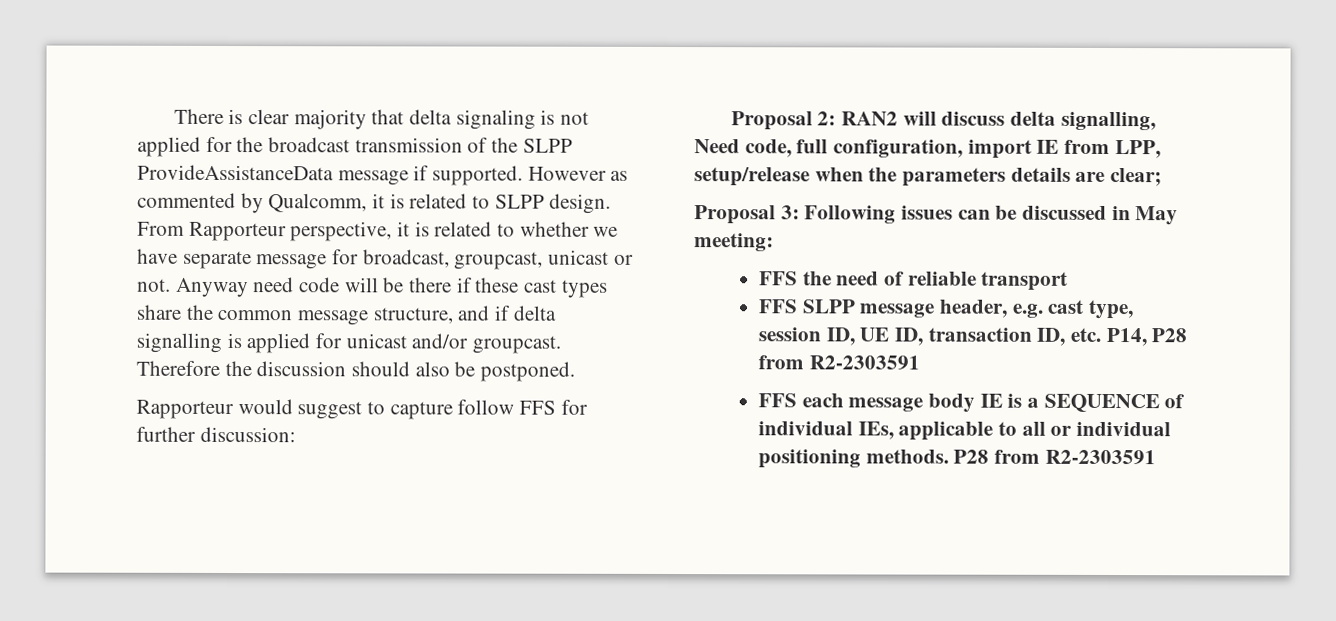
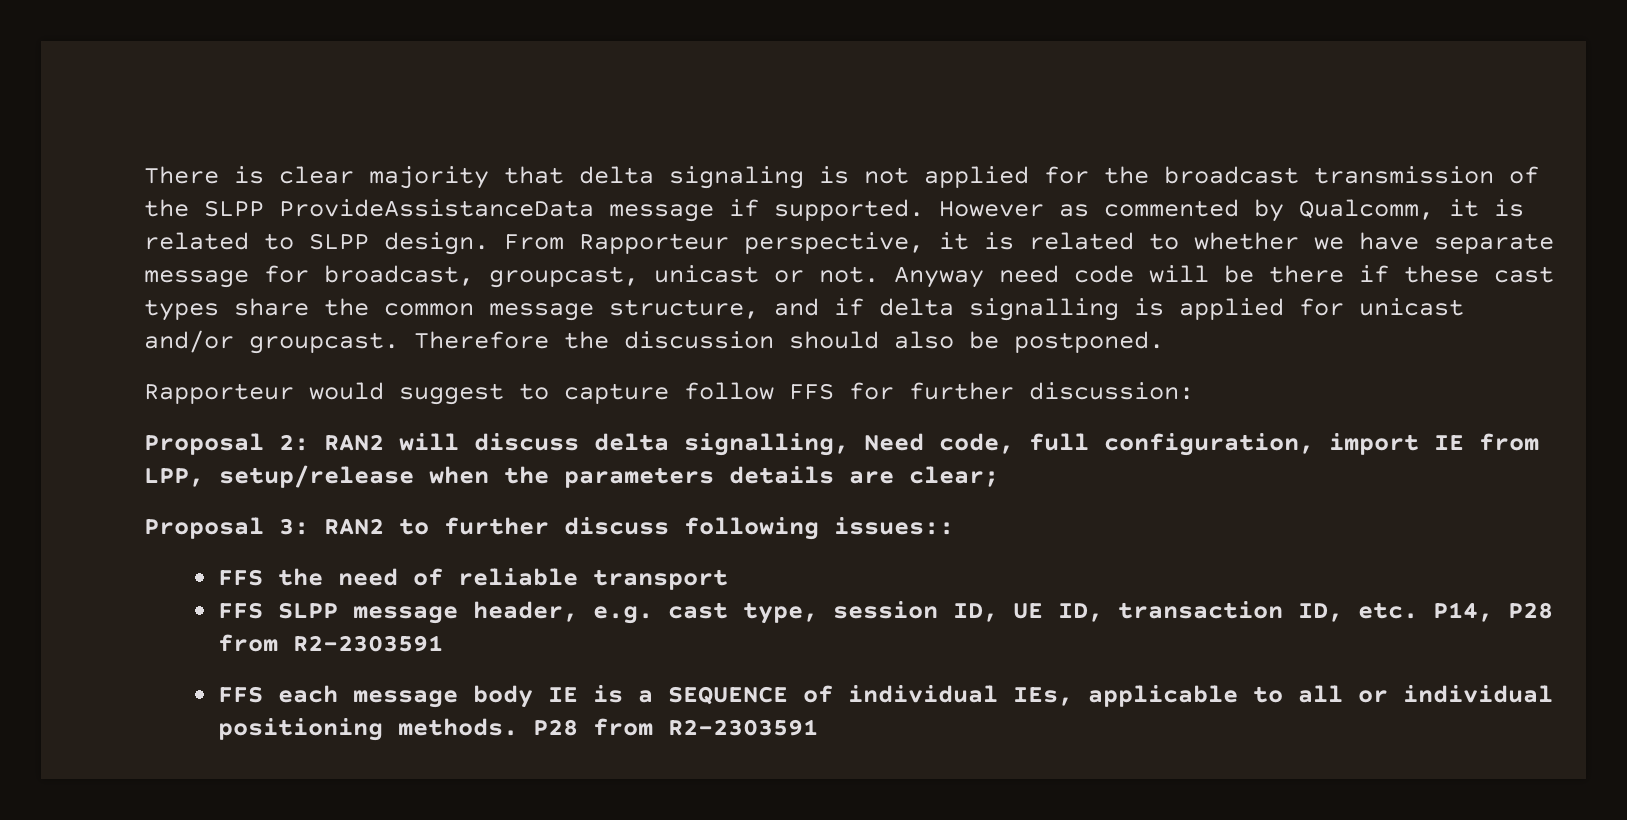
[804,205,1179,226] [694,233,774,252] Following issues can be discussed in May meeting: -> [324,517,954,540] RAN2 to further discuss following issues::

